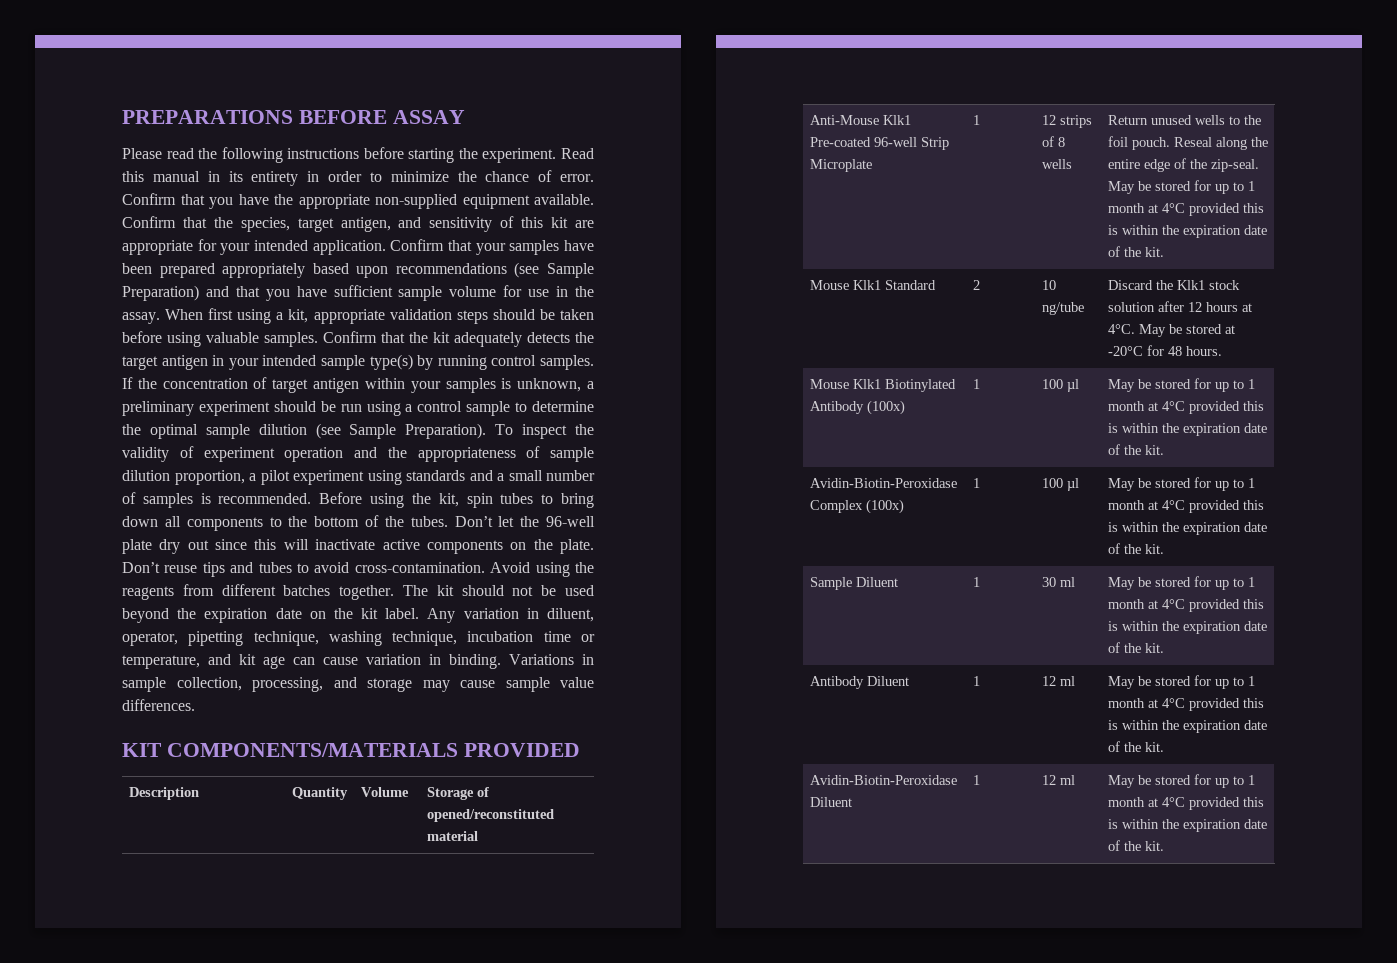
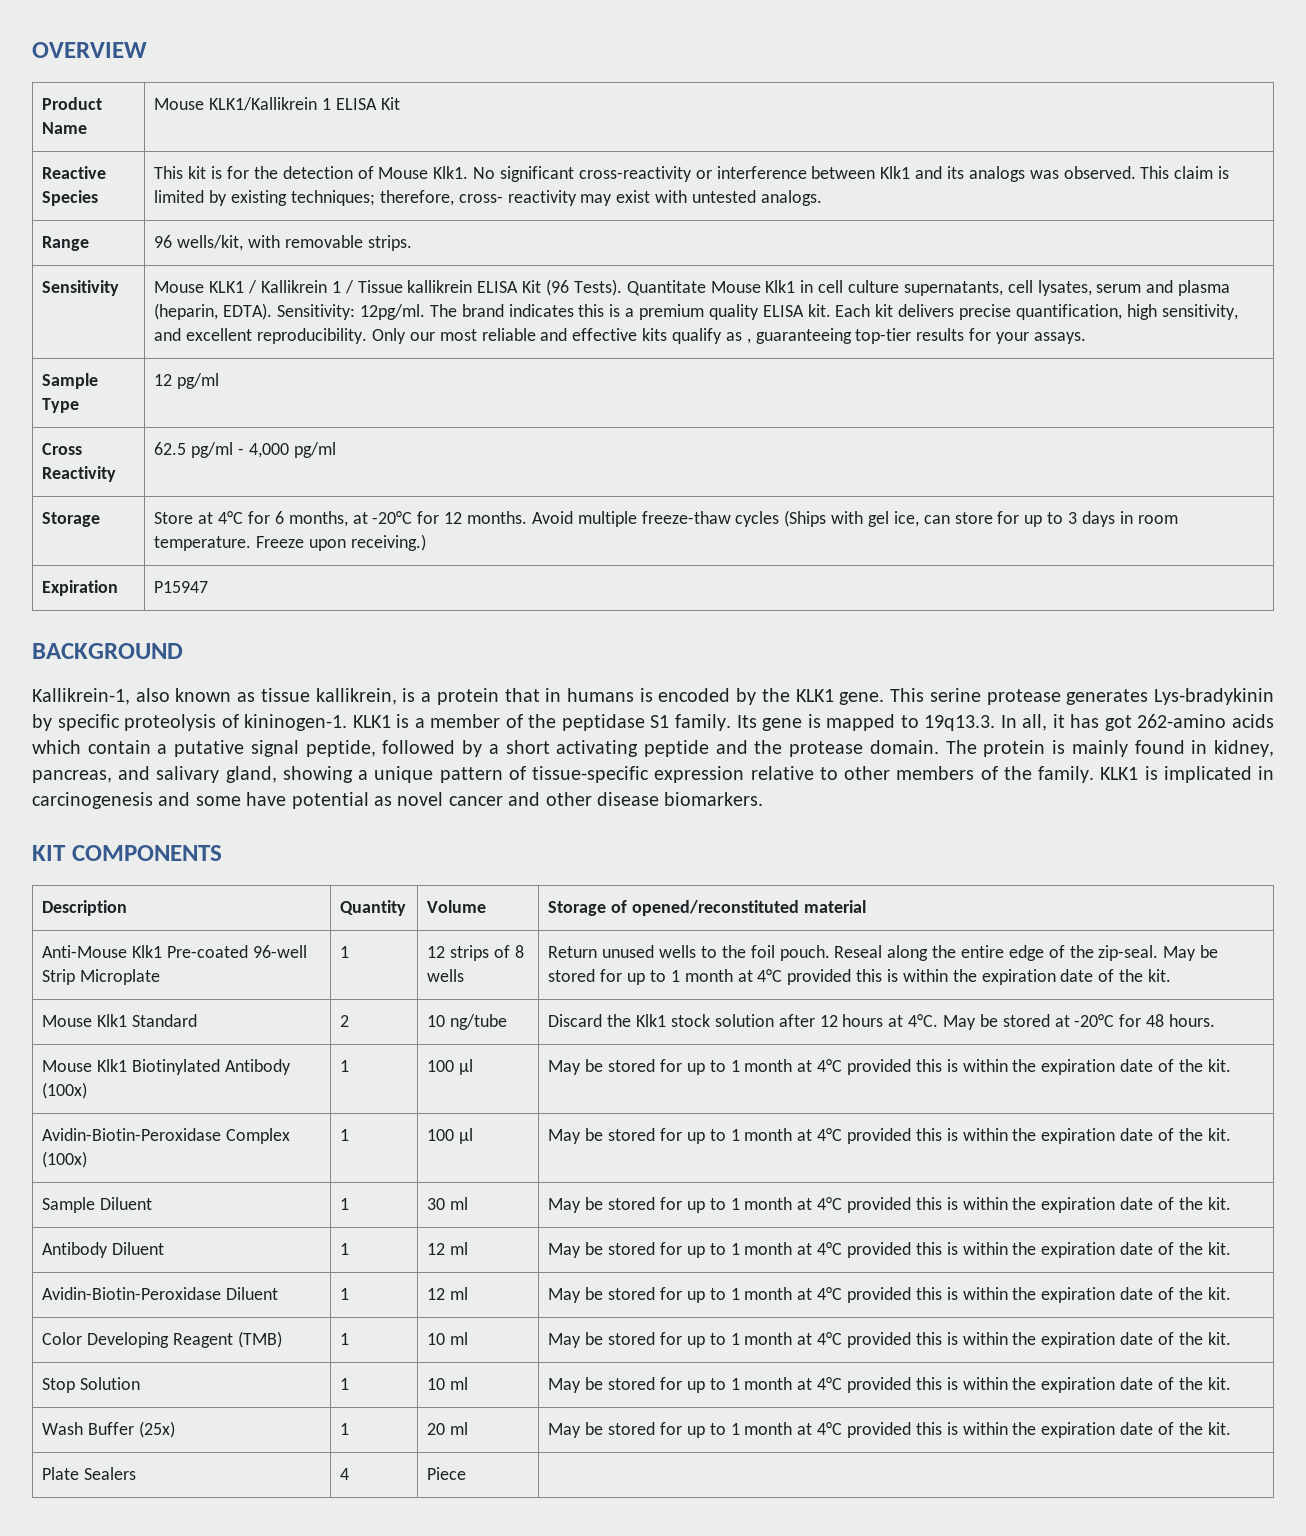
[122,110,465,124] [122,147,594,163] [122,170,594,186] [122,193,594,209] [122,216,595,232] [122,239,594,255] [122,262,594,278] [122,285,595,301] [122,308,594,324] [122,331,594,347] [122,354,594,370] [122,377,594,393] [122,401,594,416] [122,423,595,439] [122,446,594,462] [122,470,595,485] [122,492,594,508] [122,515,595,531] [122,539,594,554] [122,562,594,577] [122,584,595,600] [122,608,594,623] [122,631,595,646] [122,654,594,669] [122,677,594,692] [122,699,195,711] PREPARATIONS BEFORE ASSAY // Please read the following instructions before starting the experiment. Read this manual in its entirety in order to minimize the chance of error. Confirm that you have the appropriate non-supplied equipment available. Confirm that the species, target antigen, and sensitivity of this kit are appropriate for your intended application. Confirm that your samples have been prepared appropriately based upon recommendations (see Sample Preparation) and that you have sufficient sample volume for use in the assay. When first using a kit, appropriate validation steps should be taken before using valuable samples. Confirm that the kit adequately detects the target antigen in your intended sample type(s) by running control samples. If the concentration of target antigen within your samples is unknown, a preliminary experiment should be run using a control sample to determine the optimal sample dilution (see Sample Preparation). To inspect the validity of experiment operation and the appropriateness of sample dilution proportion, a pilot experiment using standards and a small number of samples is recommended. Before using the kit, spin tubes to bring down all components to the bottom of the tubes. Don’t let the 96-well plate dry out since this will inactivate active components on the plate. Don’t reuse tips and tubes to avoid cross-contamination. Avoid using the reagents from different batches together. The kit should not be used beyond the expiration date on the kit label. Any variation in diluent, operator, pipetting technique, washing technique, incubation time or temperature, and kit age can cause variation in binding. Variations in sample collection, processing, and storage may cause sample value differences. -> [32,42,147,58] [42,97,103,110] [42,122,88,134] [154,97,400,111] [42,166,107,179] [42,190,99,206] [154,166,1230,182] [154,190,822,206] [42,236,90,251] [154,235,412,251] [42,280,120,296] [154,279,1231,296] [154,303,1238,320] [154,328,1086,344] [42,373,99,389] [42,398,80,413] [154,373,220,389] [42,443,83,455] [42,466,117,482] [154,442,336,458] [42,512,101,527] [154,510,1178,527] [154,534,426,551] [42,580,119,596] [154,581,209,593] [32,643,183,659] [32,688,1275,705] [32,714,1274,731] [32,740,1275,757] [32,766,1274,783] [32,792,764,809] OVERVIEW // Product Name | Mouse KLK1/Kallikrein 1 ELISA Kit // Reactive Species | This kit is for the detection of Mouse Klk1. No significant cross-reactivity or interference between Klk1 and its analogs was observed. This claim is limited by existing techniques; therefore, cross- reactivity may exist with untested analogs. // Range | 96 wells/kit, with removable strips. // Sensitivity | Mouse KLK1 / Kallikrein 1 / Tissue kallikrein ELISA Kit (96 Tests). Quantitate Mouse Klk1 in cell culture supernatants, cell lysates, serum and plasma (heparin, EDTA). Sensitivity: 12pg/ml. The brand indicates this is a premium quality ELISA kit. Each kit delivers precise quantification, high sensitivity, and excellent reproducibility. Only our most reliable and effective kits qualify as , guaranteeing top-tier results for your assays. // Sample Type | 12 pg/ml // Cross Reactivity | 62.5 pg/ml - 4,000 pg/ml // Storage | Store at 4°C for 6 months, at -20°C for 12 months. Avoid multiple freeze-thaw cycles (Ships with gel ice, can store for up to 3 days in room temperature. Freeze upon receiving.) // Expiration | P15947 // BACKGROUND // Kallikrein-1, also known as tissue kallikrein, is a protein that in humans is encoded by the KLK1 gene. This serine protease generates Lys-bradykinin by specific proteolysis of kininogen-1. KLK1 is a member of the peptidase S1 family. Its gene is mapped to 19q13.3. In all, it has got 262-amino acids which contain a putative signal peptide, followed by a short activating peptide and the protease domain. The protein is mainly found in kidney, pancreas, and salivary gland, showing a unique pattern of tissue-specific expression relative to other members of the family. KLK1 is implicated in carcinogenesis and some have potential as novel cancer and other disease biomarkers.
[166,743,580,757] COMPONENTS/MATERIALS PROVIDED -> [71,845,222,861] COMPONENTS
(1164, 846) none -> [42,1331,282,1348] [340,1333,350,1345] [427,1332,469,1345] [548,1332,1231,1348] [42,1377,141,1393] [340,1378,350,1390] [427,1377,469,1390] [548,1377,1231,1393] [42,1421,176,1438] [340,1423,350,1435] [427,1422,469,1435] [548,1422,1231,1438] [42,1467,137,1480] [340,1468,350,1480] [427,1467,467,1480] // Color Developing Reagent (TMB) | 1 | 10 ml | May be stored for up to 1 month at 4°C provided this is within the expiration date of the kit. // Stop Solution | 1 | 10 ml | May be stored for up to 1 month at 4°C provided this is within the expiration date of the kit. // Wash Buffer (25x) | 1 | 20 ml | May be stored for up to 1 month at 4°C provided this is within the expiration date of the kit. // Plate Sealers | 4 | Piece |

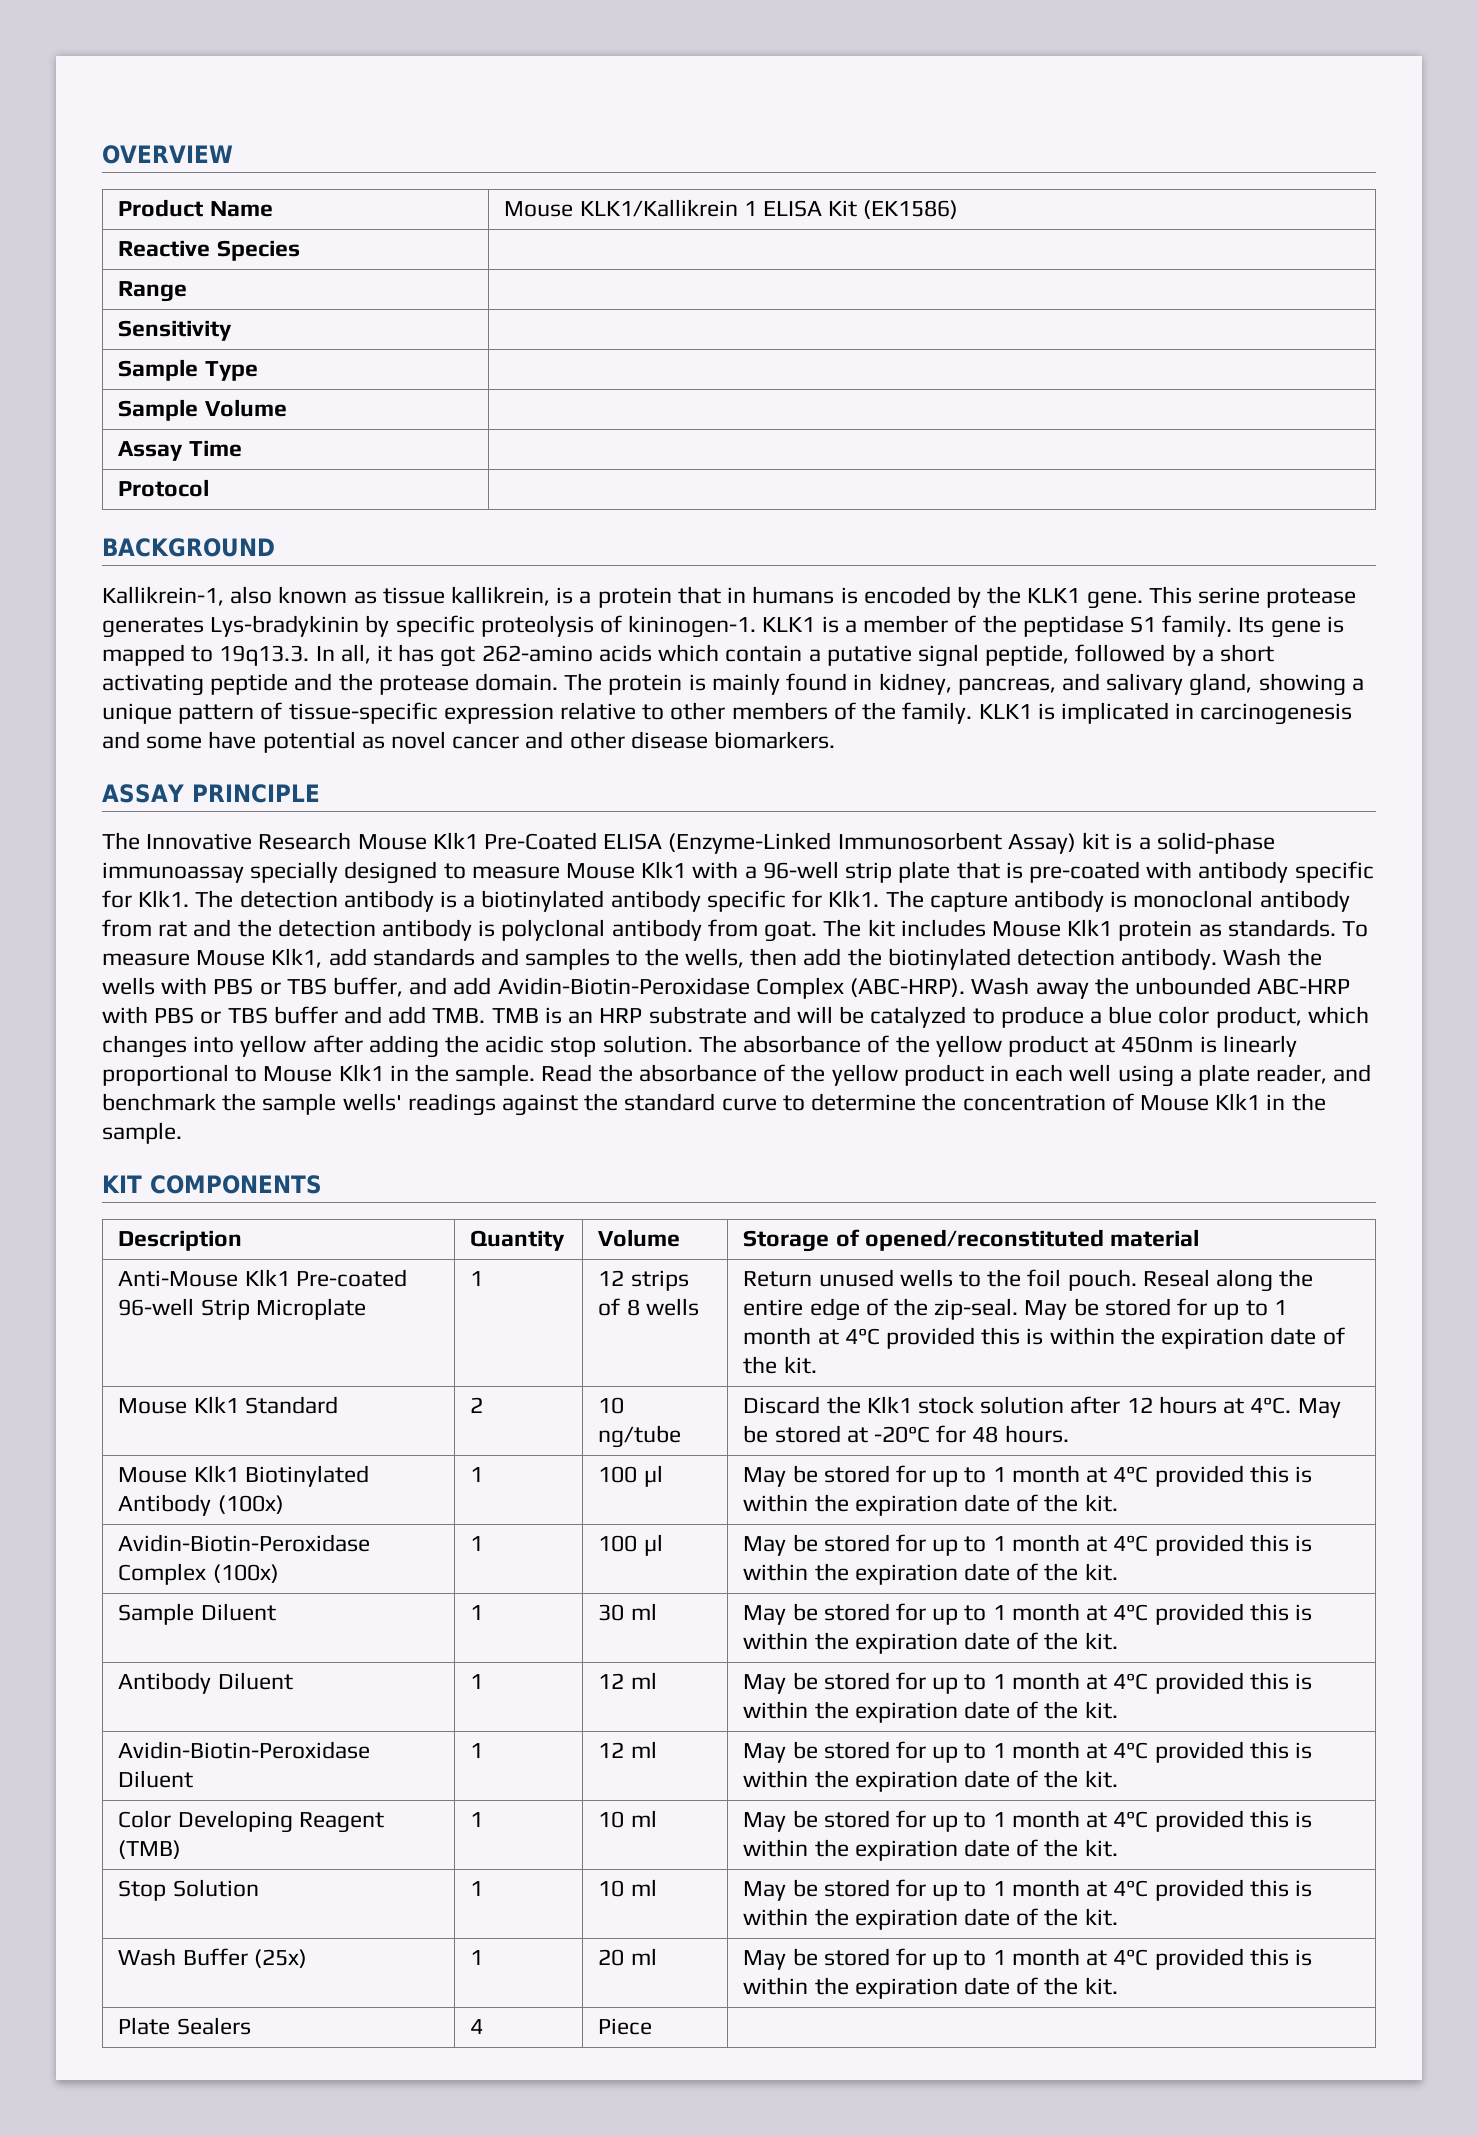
(400, 103) none -> [863,200,959,219] (EK1586)
[154,166,1230,182] [154,190,822,206] [42,236,90,251] [154,235,412,251] [42,280,120,296] [154,279,1231,296] [154,303,1238,320] [154,328,1086,344] [42,373,99,389] [42,398,80,413] [154,373,220,389] [42,443,83,455] [42,466,117,482] [154,442,336,458] [42,512,101,527] [154,510,1178,527] [154,534,426,551] [42,580,119,596] [154,581,209,593] This kit is for the detection of Mouse Klk1. No significant cross-reactivity or interference between Klk1 and its analogs was observed. This claim is limited by existing techniques; therefore, cross- reactivity may exist with untested analogs. // Range | 96 wells/kit, with removable strips. // Sensitivity | Mouse KLK1 / Kallikrein 1 / Tissue kallikrein ELISA Kit (96 Tests). Quantitate Mouse Klk1 in cell culture supernatants, cell lysates, serum and plasma (heparin, EDTA). Sensitivity: 12pg/ml. The brand indicates this is a premium quality ELISA kit. Each kit delivers precise quantification, high sensitivity, and excellent reproducibility. Only our most reliable and effective kits qualify as , guaranteeing top-tier results for your assays. // Sample Type | 12 pg/ml // Cross Reactivity | 62.5 pg/ml - 4,000 pg/ml // Storage | Store at 4°C for 6 months, at -20°C for 12 months. Avoid multiple freeze-thaw cycles (Ships with gel ice, can store for up to 3 days in room temperature. Freeze upon receiving.) // Expiration | P15947 -> [118,281,188,302] [118,320,233,341] [118,359,258,381] [118,399,287,421] [118,440,242,461] [118,479,210,497] // Range | // Sensitivity | // Sample Type | // Sample Volume | // Assay Time | // Protocol |
(764, 799) none -> [102,784,320,803] [102,832,1275,854] [102,861,1374,884] [102,890,1350,912] [102,919,1368,942] [102,948,1322,970] [102,977,1351,999] [102,1006,1369,1028] [102,1035,1297,1058] [102,1064,1372,1087] [102,1093,1326,1116] [102,1122,182,1144] // ASSAY PRINCIPLE // The Innovative Research Mouse Klk1 Pre-Coated ELISA (Enzyme-Linked Immunosorbent Assay) kit is a solid-phase immunoassay specially designed to measure Mouse Klk1 with a 96-well strip plate that is pre-coated with antibody specific for Klk1. The detection antibody is a biotinylated antibody specific for Klk1. The capture antibody is monoclonal antibody from rat and the detection antibody is polyclonal antibody from goat. The kit includes Mouse Klk1 protein as standards. To measure Mouse Klk1, add standards and samples to the wells, then add the biotinylated detection antibody. Wash the wells with PBS or TBS buffer, and add Avidin-Biotin-Peroxidase Complex (ABC-HRP). Wash away the unbounded ABC-HRP with PBS or TBS buffer and add TMB. TMB is an HRP substrate and will be catalyzed to produce a blue color product, which changes into yellow after adding the acidic stop solution. The absorbance of the yellow product at 450nm is linearly proportional to Mouse Klk1 in the sample. Read the absorbance of the yellow product in each well using a plate reader, and benchmark the sample wells' readings against the standard curve to determine the concentration of Mouse Klk1 in the sample.

